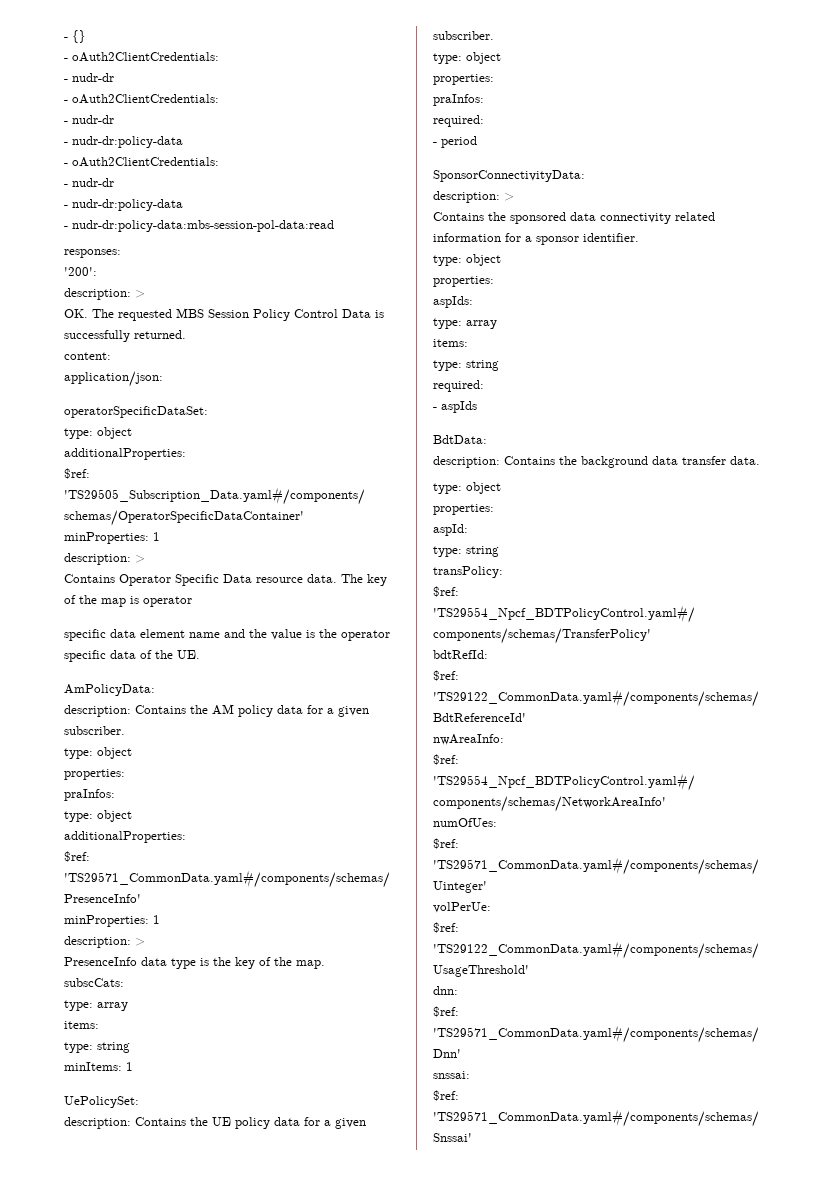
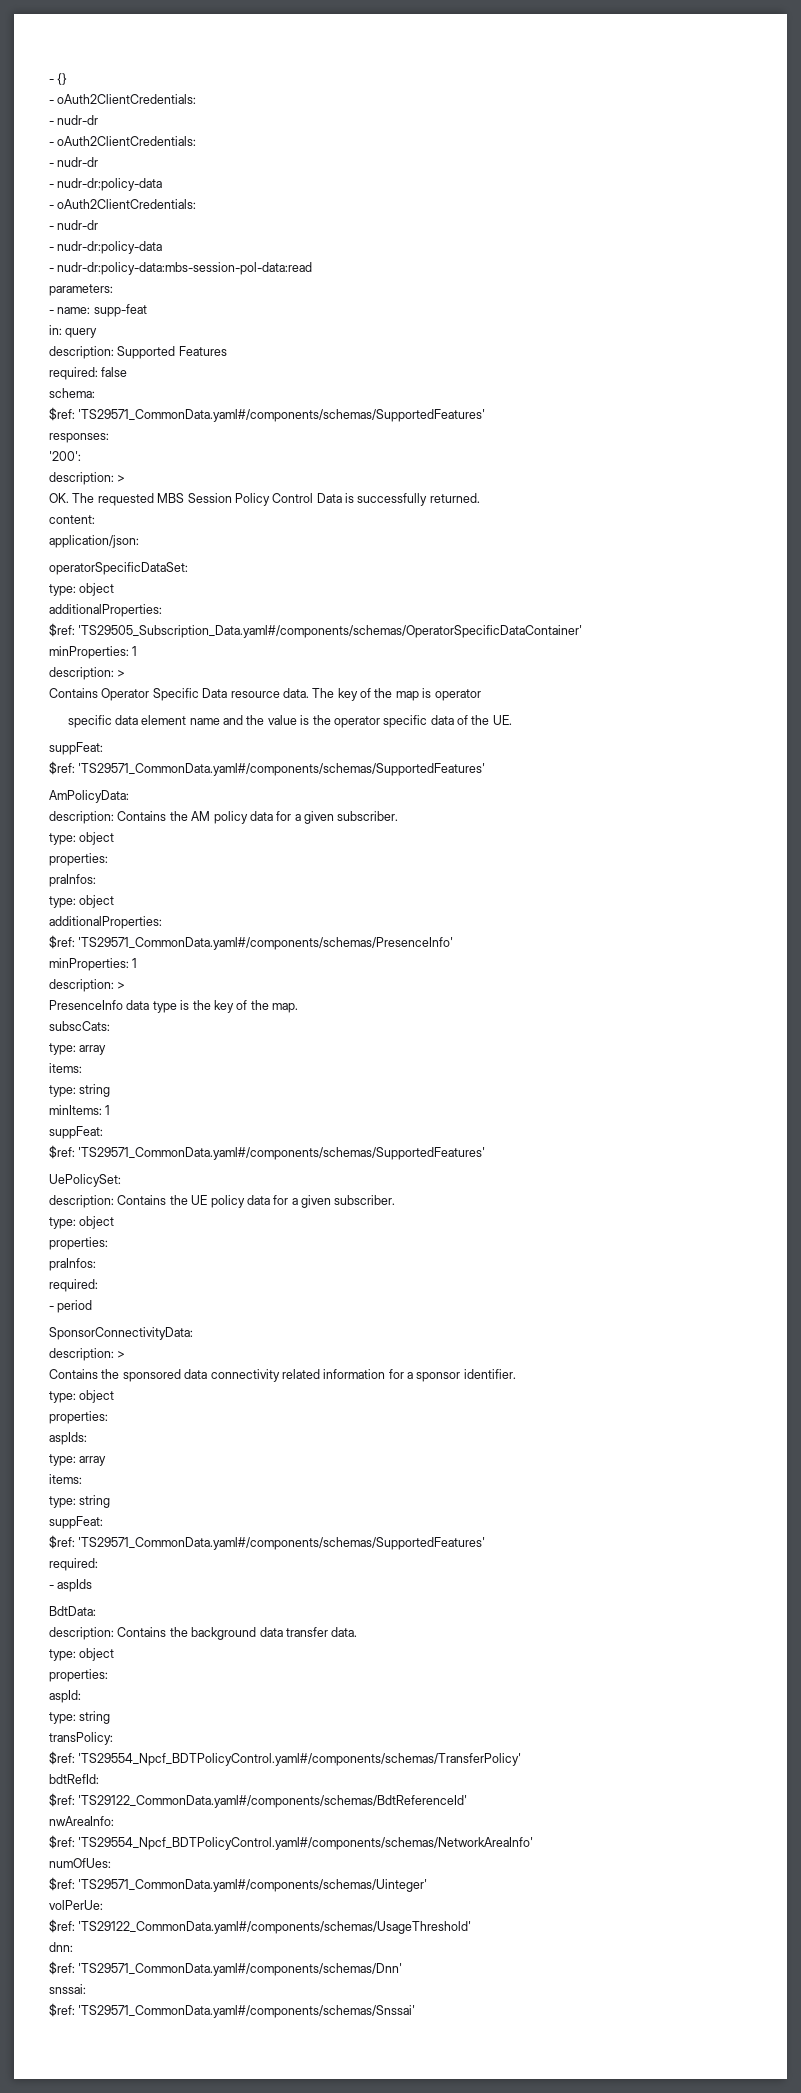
(334, 226) none -> [49,284,113,296] [49,304,147,317] [49,325,98,338] [49,346,227,359] [49,367,128,380] [49,388,95,398] [49,407,486,422] // parameters: // - name: supp-feat // in: query // description: Supported Features // required: false // schema: // $ref: 'TS29571_CommonData.yaml#/components/schemas/SupportedFeatures'
(200, 654) none -> [49,742,103,755] [49,761,486,776] // suppFeat: // $ref: 'TS29571_CommonData.yaml#/components/schemas/SupportedFeatures'
(133, 1066) none -> [49,1126,103,1139] [49,1145,486,1160] // suppFeat: // $ref: 'TS29571_CommonData.yaml#/components/schemas/SupportedFeatures'
(499, 365) none -> [49,1516,103,1529] [49,1535,486,1550] // suppFeat: // $ref: 'TS29571_CommonData.yaml#/components/schemas/SupportedFeatures'

